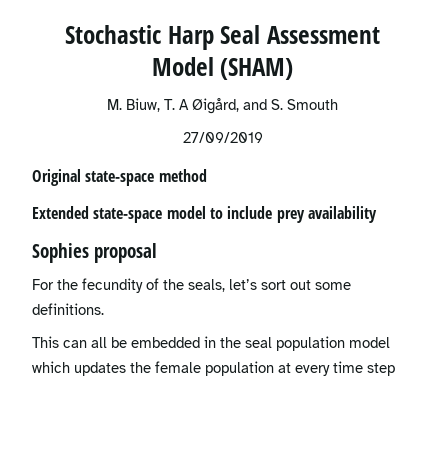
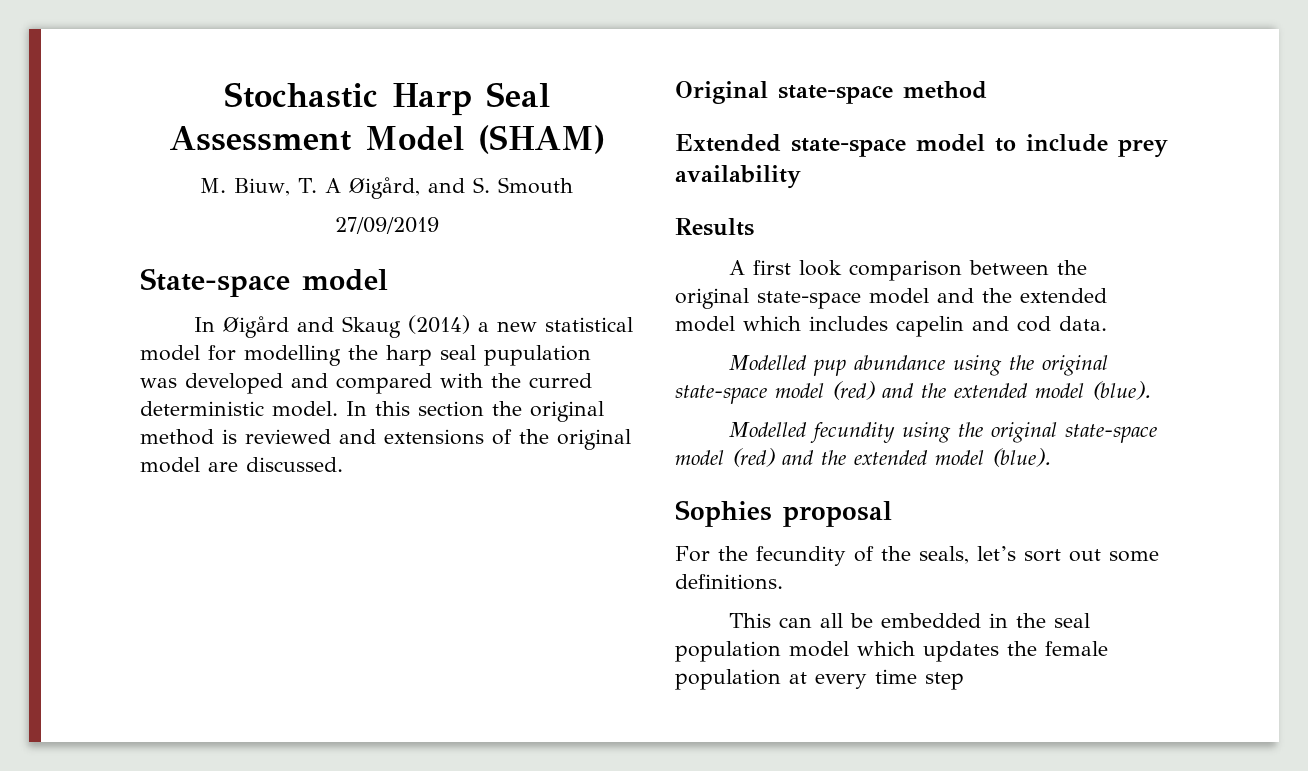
(263, 137) none -> [140,268,388,297] [193,315,633,338] [140,345,591,366] [140,373,592,394] [140,401,604,422] [140,429,631,450] [140,457,343,473] // State-space model // In Øigård and Skaug (2014) a new statistical model for modelling the harp seal pupulation was developed and compared with the curred deterministic model. In this section the original method is reviewed and extensions of the original model are discussed.
(377, 214) none -> [675,218,754,236] [728,260,1087,281] [675,288,1107,309] [675,316,1107,337] [728,355,1108,376] [675,381,1151,404] [728,422,1157,443] [675,448,1051,467] // Results // A first look comparison between the original state-space model and the extended model which includes capelin and cod data. // Modelled pup abundance using the original state-space model (red) and the extended model (blue). // Modelled fecundity using the original state-space model (red) and the extended model (blue).

